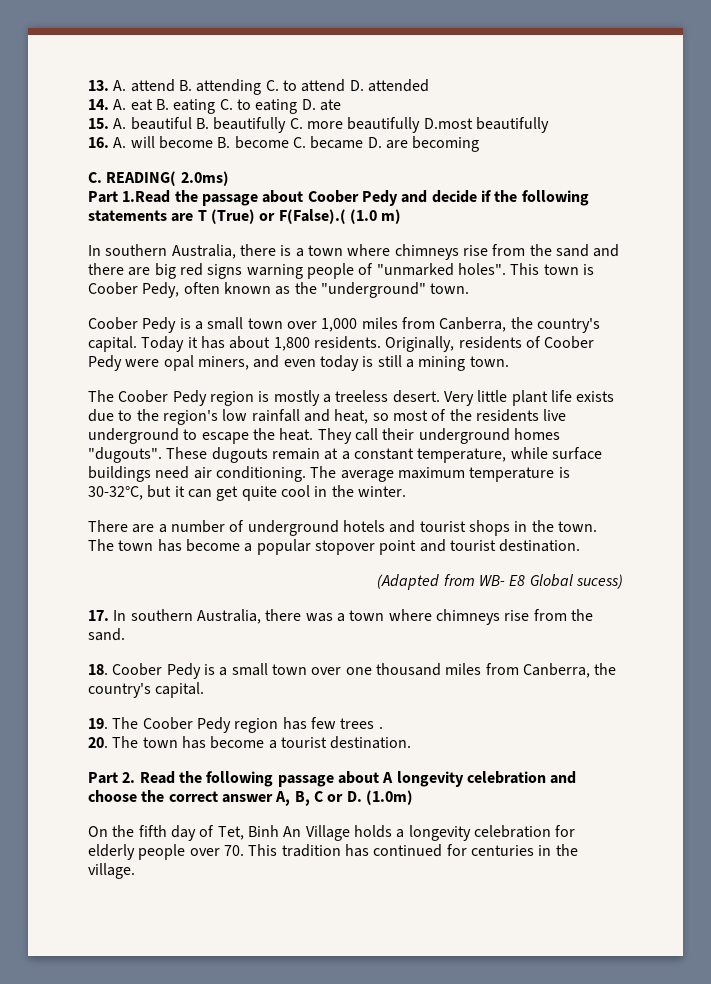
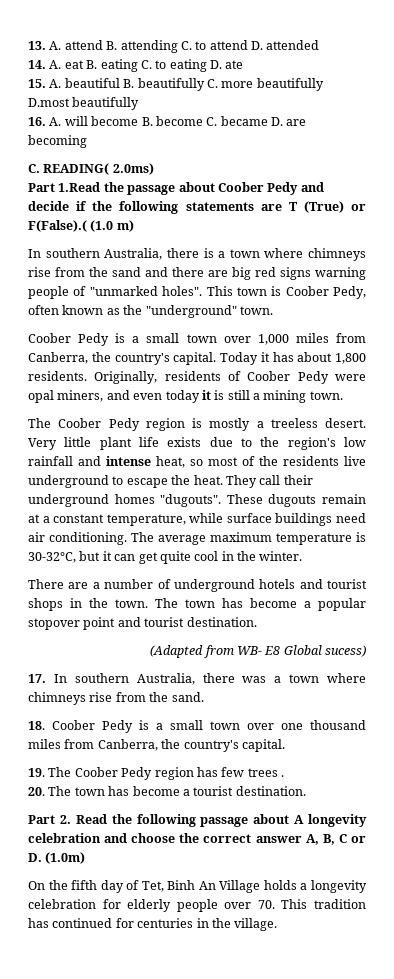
(359, 363) none -> [201,390,211,400] it
(330, 415) none -> [106,456,151,466] intense

